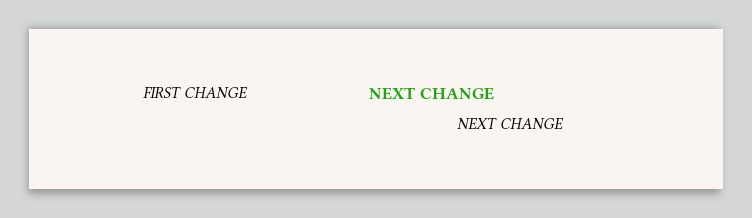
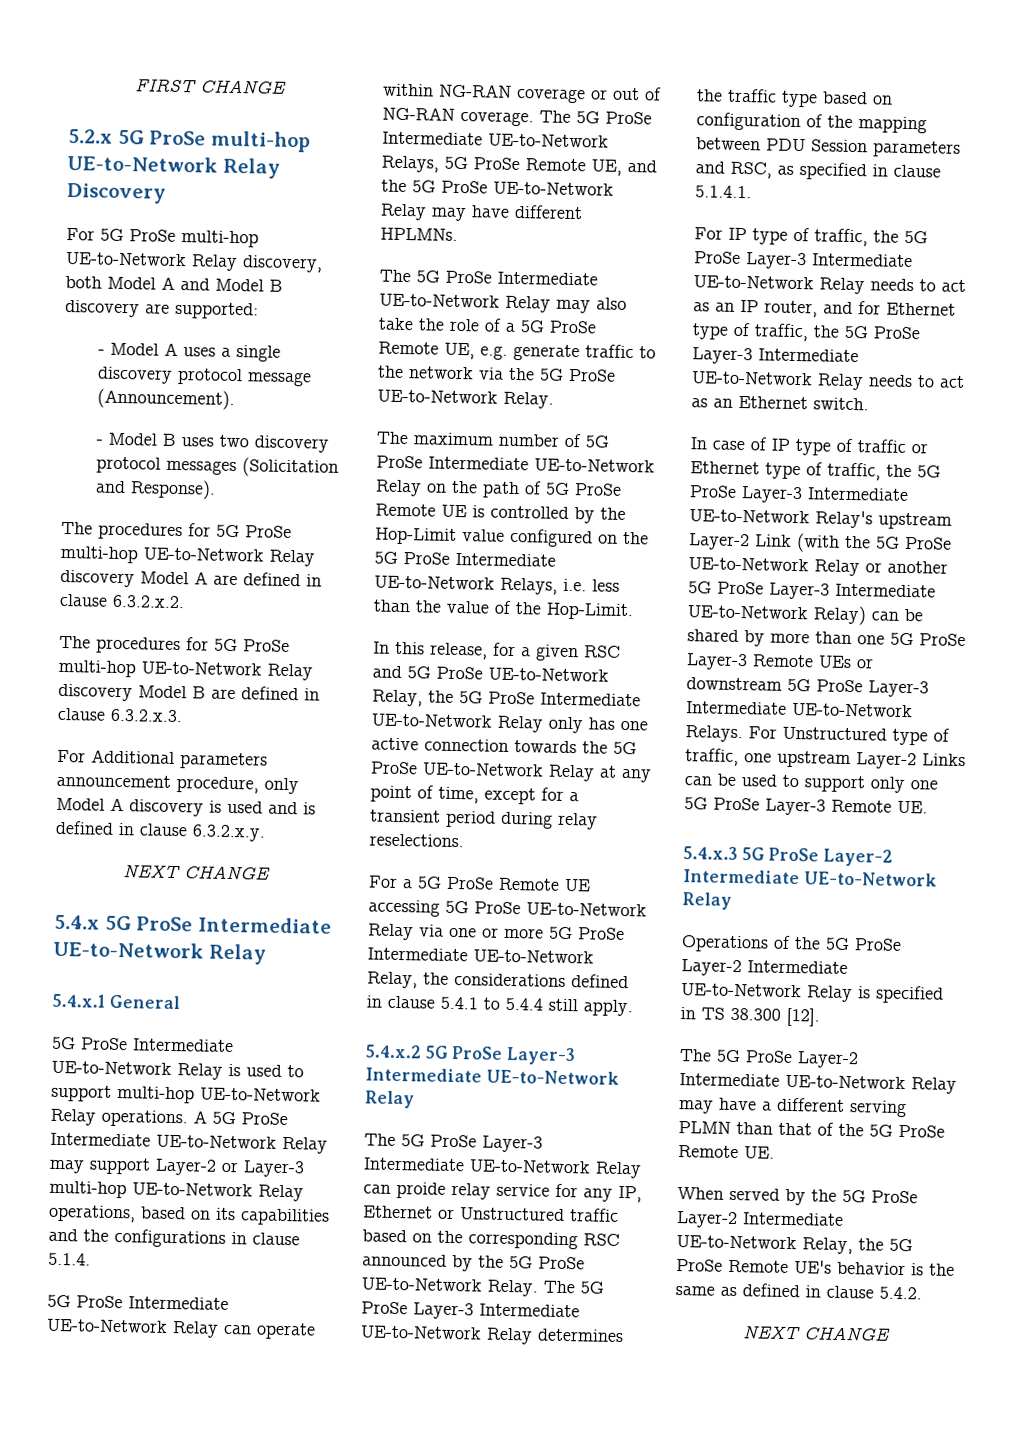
[369,87,494,100] NEXT CHANGE -> [68,129,311,153] [67,154,280,179] [67,182,166,204] [66,227,259,248] [65,251,323,273] [65,275,283,292] [65,299,259,320] [98,342,282,362] [97,366,313,387] [97,388,236,411] [96,432,330,453] [96,456,340,478] [95,479,217,500] [61,521,292,541] [60,545,315,567] [60,569,322,588] [59,593,185,609] [59,635,290,655] [58,659,313,681] [58,683,320,702] [57,707,183,723] [57,749,268,770] [56,773,299,795] [56,797,316,817] [55,820,266,842] [123,864,271,880] [54,914,332,934] [53,940,266,965] [52,993,180,1010] [51,1036,234,1053] [51,1060,304,1080] [51,1084,321,1104] [50,1108,288,1128] [50,1132,328,1154] [49,1157,305,1178] [49,1180,304,1202] [48,1204,330,1226] [48,1228,300,1248] [48,1252,91,1266] [47,1294,229,1311] [46,1318,316,1340] [383,83,662,104] [382,106,652,127] [382,131,609,148] [381,155,657,176] [381,179,614,196] [380,203,583,222] [380,227,458,241] [379,269,598,286] [379,293,627,314] [378,317,597,334] [378,341,656,362] [377,365,616,382] [377,389,554,409] [376,431,609,448] [376,455,655,473] [375,479,622,499] [375,503,626,524] [375,527,649,548] [374,551,556,567] [374,575,620,595] [373,599,634,621] [373,641,621,662] [372,665,609,682] [372,689,641,707] [371,713,648,734] [371,737,637,755] [370,761,652,783] [370,785,579,805] [370,809,598,830] [369,833,464,848] [368,875,591,892] [368,899,647,917] [367,923,625,941] [367,947,594,964] [367,971,629,989] [366,995,633,1017] [365,1044,577,1066] [365,1067,619,1085] [364,1090,415,1109] [364,1133,543,1153] [363,1157,642,1179] [363,1182,642,1203] [363,1205,619,1222] [362,1229,620,1250] [362,1253,585,1272] [361,1277,604,1297] [361,1301,580,1320] [360,1325,624,1345] [696,88,893,108] [696,112,927,134] [696,137,961,158] [695,161,941,181] [695,185,752,199] [694,227,928,247] [694,251,913,270] [693,275,966,295] [693,299,956,318] [692,322,920,342] [692,347,859,365] [691,371,965,391] [691,395,869,411] [690,437,928,456] [690,461,941,481] [689,485,909,504] [689,509,952,530] [688,533,952,553] [688,557,948,577] [688,581,936,600] [687,605,923,626] [687,629,966,647] [686,653,874,671] [686,677,929,698] [686,701,913,718] [685,725,950,746] [685,748,966,770] [684,773,938,793] [684,797,928,816] [683,846,894,867] [683,869,937,887] [682,892,732,910] [681,935,902,953] [681,959,848,977] [681,983,944,1004] [680,1007,820,1027] [679,1049,859,1069] [679,1073,957,1094] [678,1097,907,1118] [678,1121,945,1138] [678,1145,775,1159] [677,1187,918,1206] [676,1211,844,1229] [676,1235,913,1255] [676,1259,955,1276] [675,1283,922,1300] 5.2.x 5G ProSe multi-hop UE-to-Network Relay Discovery // For 5G ProSe multi-hop UE-to-Network Relay discovery, both Model A and Model B discovery are supported: // - Model A uses a single discovery protocol message (Announcement). // - Model B uses two discovery protocol messages (Solicitation and Response). // The procedures for 5G ProSe multi-hop UE-to-Network Relay discovery Model A are defined in clause 6.3.2.x.2. // The procedures for 5G ProSe multi-hop UE-to-Network Relay discovery Model B are defined in clause 6.3.2.x.3. // For Additional parameters announcement procedure, only Model A discovery is used and is defined in clause 6.3.2.x.y. // NEXT CHANGE // 5.4.x 5G ProSe Intermediate UE-to-Network Relay // 5.4.x.1 General // 5G ProSe Intermediate UE-to-Network Relay is used to support multi-hop UE-to-Network Relay operations. A 5G ProSe Intermediate UE-to-Network Relay may support Layer-2 or Layer-3 multi-hop UE-to-Network Relay operations, based on its capabilities and the configurations in clause 5.1.4. // 5G ProSe Intermediate UE-to-Network Relay can operate within NG-RAN coverage or out of NG-RAN coverage. The 5G ProSe Intermediate UE-to-Network Relays, 5G ProSe Remote UE, and the 5G ProSe UE-to-Network Relay may have different HPLMNs. // The 5G ProSe Intermediate UE-to-Network Relay may also take the role of a 5G ProSe Remote UE, e.g. generate traffic to the network via the 5G ProSe UE-to-Network Relay. // The maximum number of 5G ProSe Intermediate UE-to-Network Relay on the path of 5G ProSe Remote UE is controlled by the Hop-Limit value configured on the 5G ProSe Intermediate UE-to-Network Relays, i.e. less than the value of the Hop-Limit. // In this release, for a given RSC and 5G ProSe UE-to-Network Relay, the 5G ProSe Intermediate UE-to-Network Relay only has one active connection towards the 5G ProSe UE-to-Network Relay at any point of time, except for a transient period during relay reselections. // For a 5G ProSe Remote UE accessing 5G ProSe UE-to-Network Relay via one or more 5G ProSe Intermediate UE-to-Network Relay, the considerations defined in clause 5.4.1 to 5.4.4 still apply. // 5.4.x.2 5G ProSe Layer-3 Intermediate UE-to-Network Relay // The 5G ProSe Layer-3 Intermediate UE-to-Network Relay can proide relay service for any IP, Ethernet or Unstructured traffic based on the corresponding RSC announced by the 5G ProSe UE-to-Network Relay. The 5G ProSe Layer-3 Intermediate UE-to-Network Relay determines the traffic type based on configuration of the mapping between PDU Session parameters and RSC, as specified in clause 5.1.4.1. // For IP type of traffic, the 5G ProSe Layer-3 Intermediate UE-to-Network Relay needs to act as an IP router, and for Ethernet type of traffic, the 5G ProSe Layer-3 Intermediate UE-to-Network Relay needs to act as an Ethernet switch. // In case of IP type of traffic or Ethernet type of traffic, the 5G ProSe Layer-3 Intermediate UE-to-Network Relay's upstream Layer-2 Link (with the 5G ProSe UE-to-Network Relay or another 5G ProSe Layer-3 Intermediate UE-to-Network Relay) can be shared by more than one 5G ProSe Layer-3 Remote UEs or downstream 5G ProSe Layer-3 Intermediate UE-to-Network Relays. For Unstructured type of traffic, one upstream Layer-2 Links can be used to support only one 5G ProSe Layer-3 Remote UE. // 5.4.x.3 5G ProSe Layer-2 Intermediate UE-to-Network Relay // Operations of the 5G ProSe Layer-2 Intermediate UE-to-Network Relay is specified in TS 38.300 [12]. // The 5G ProSe Layer-2 Intermediate UE-to-Network Relay may have a different serving PLMN than that of the 5G ProSe Remote UE. // When served by the 5G ProSe Layer-2 Intermediate UE-to-Network Relay, the 5G ProSe Remote UE's behavior is the same as defined in clause 5.4.2.

